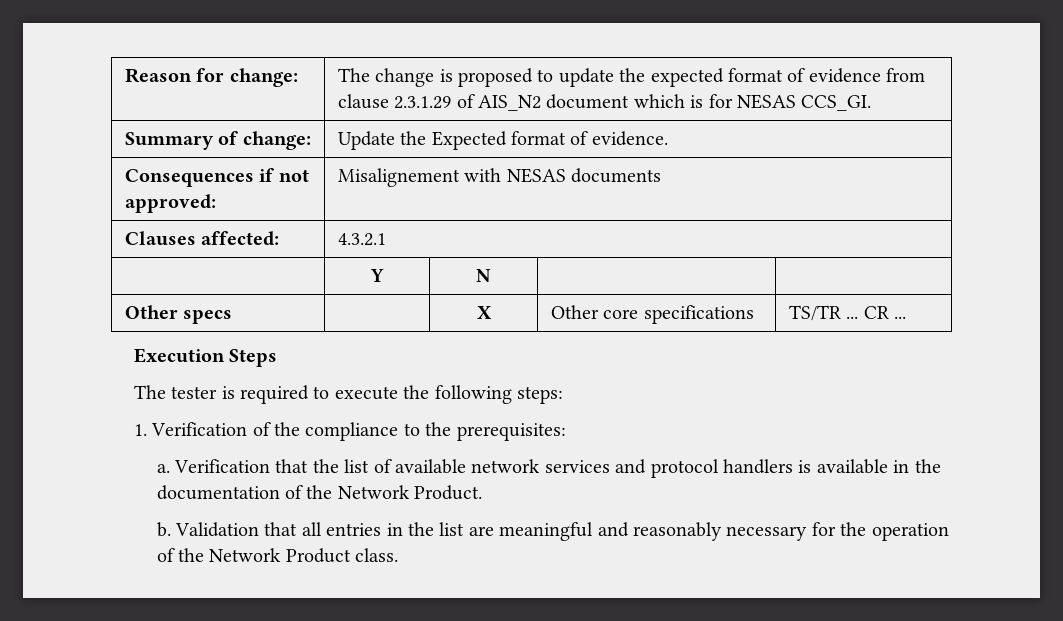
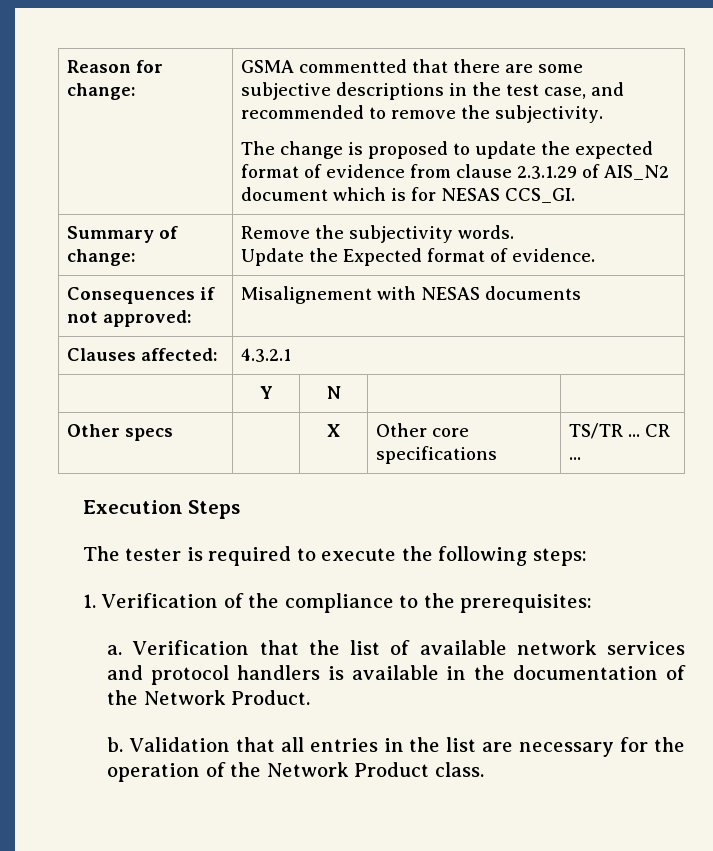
(298, 77) none -> [240,59,583,73] [240,82,624,100] [240,105,603,123] GSMA commentted that there are some subjective descriptions in the test case, and recommended to remove the subjectivity. //
(311, 140) none -> [240,225,514,243] Remove the subjectivity words. //
[499,522,722,541] meaningful and reasonably -> (514, 747) none

